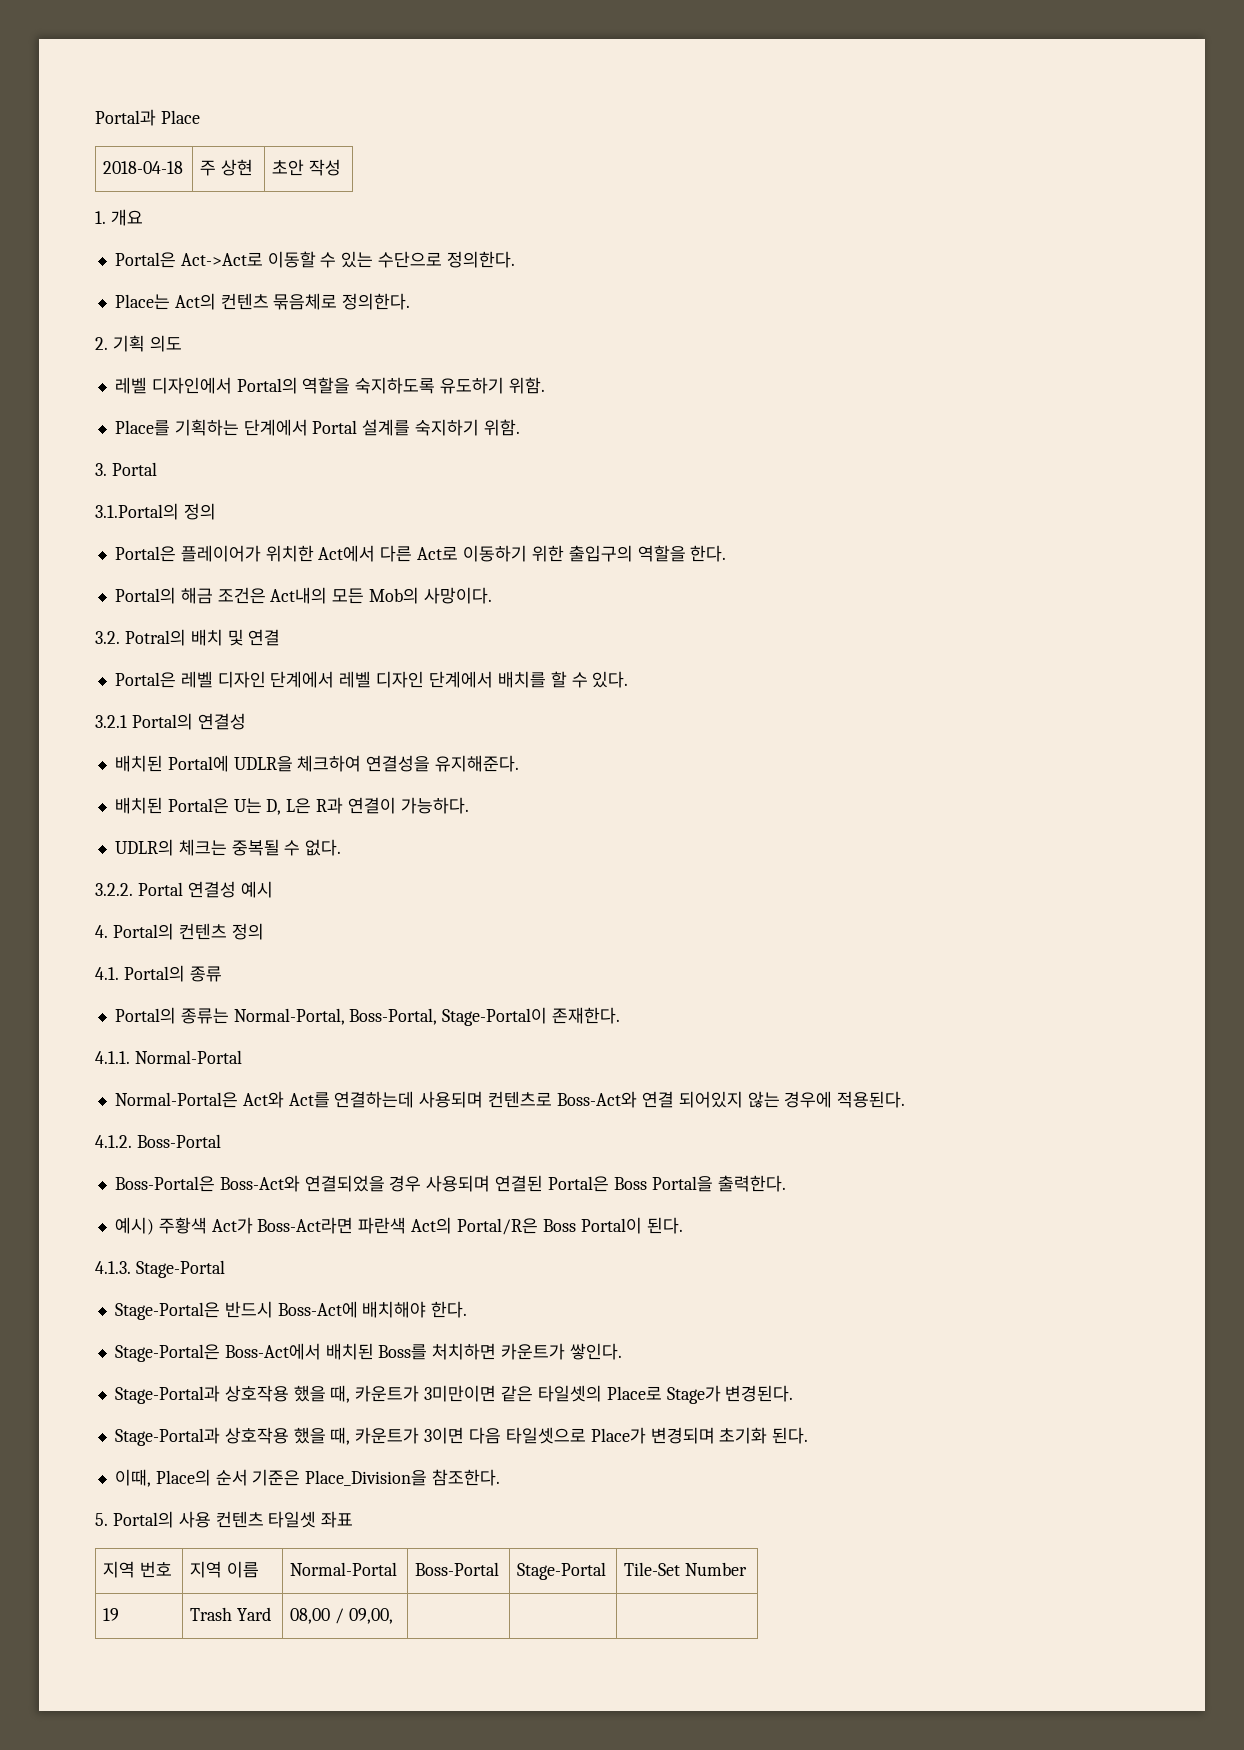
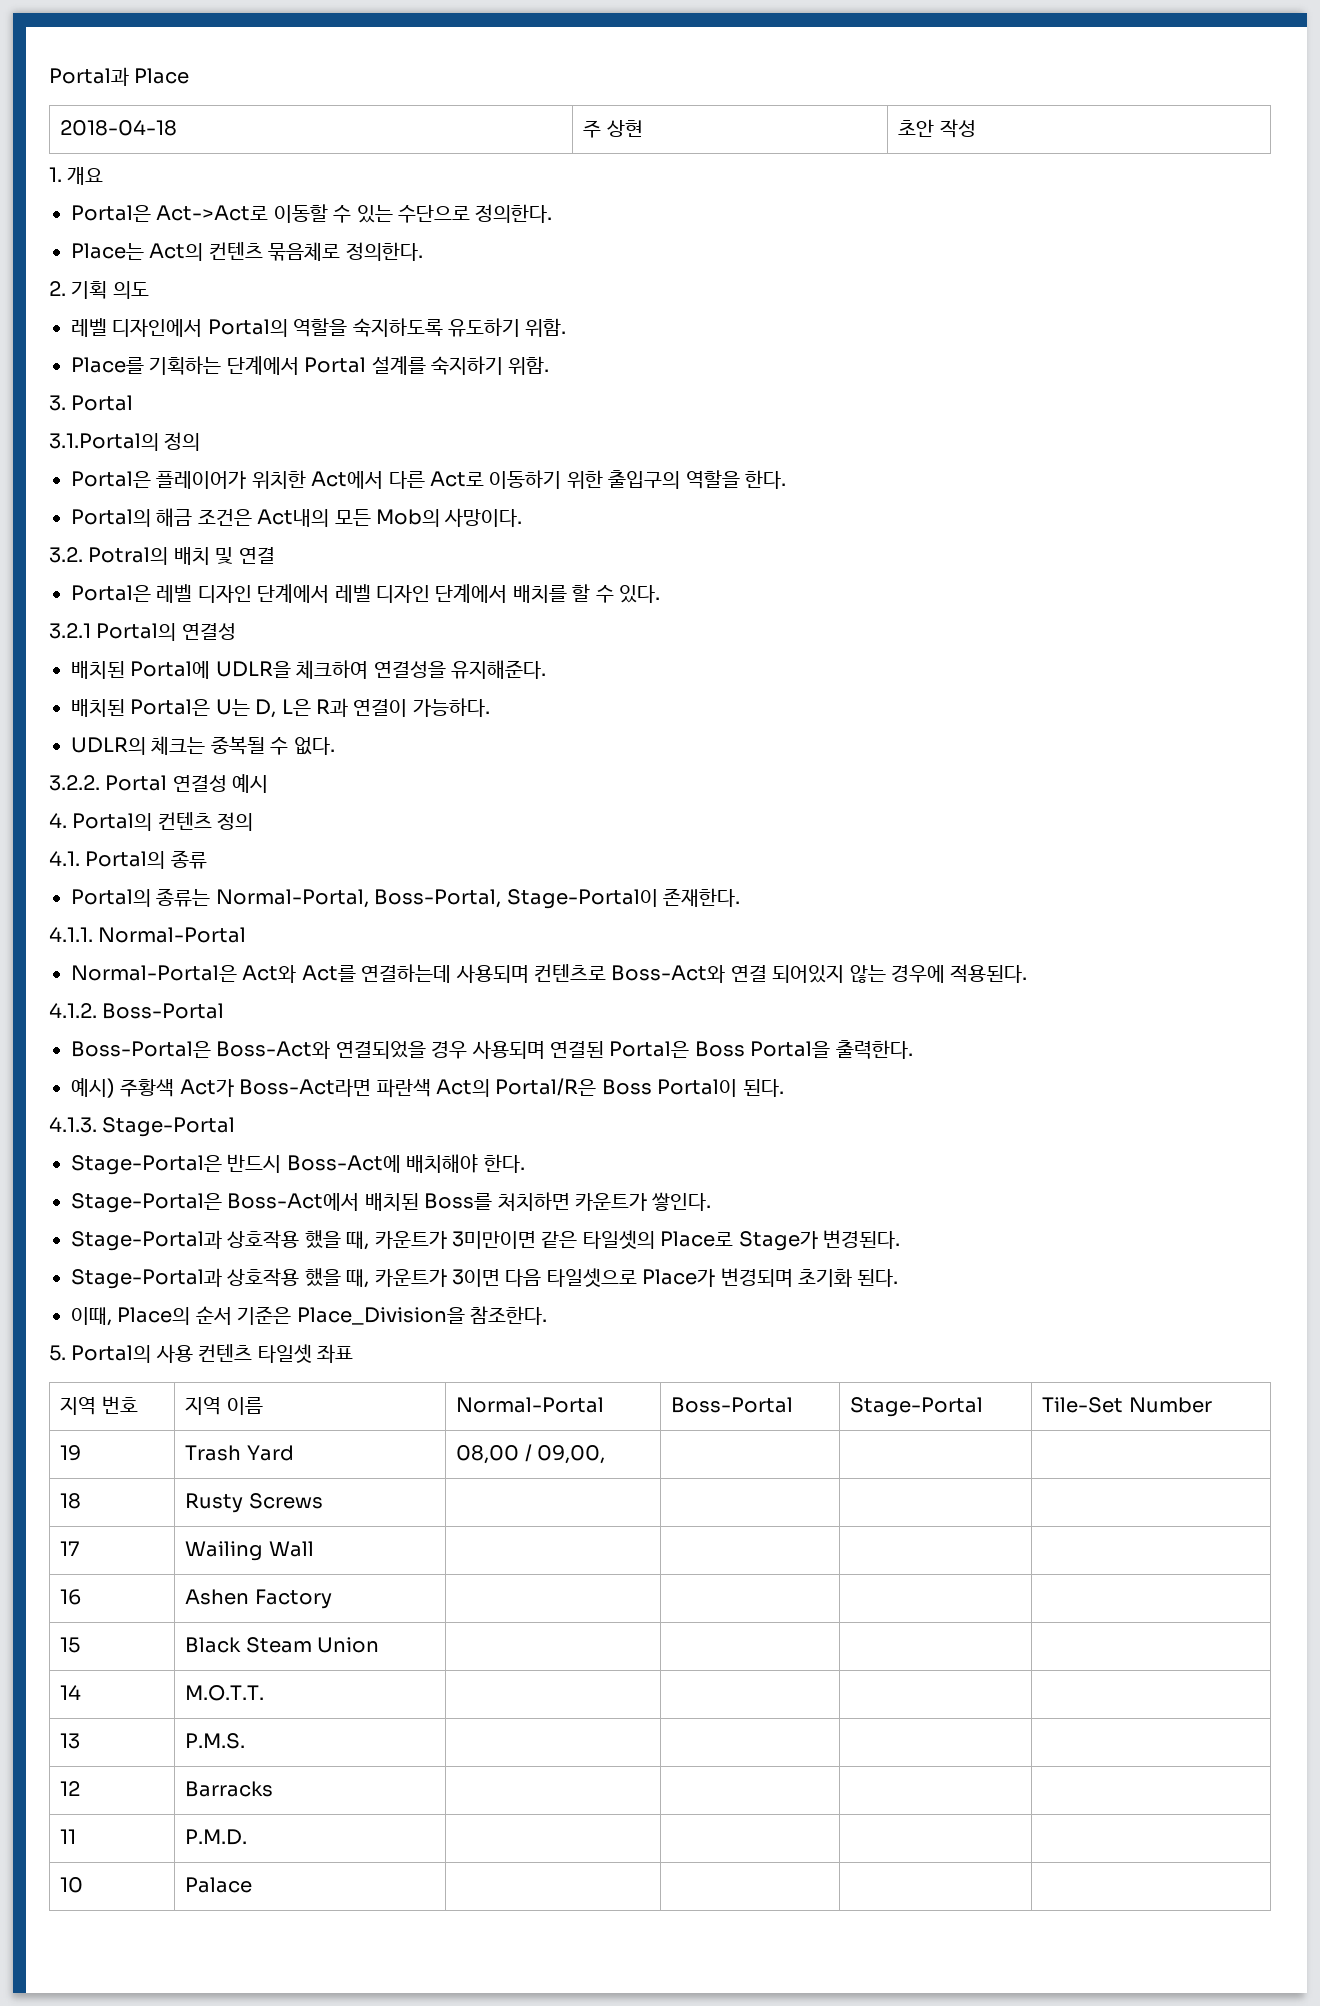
(394, 1616) none -> [60,1493,82,1509] [185,1493,323,1513] [60,1541,80,1556] [185,1541,314,1561] [60,1589,82,1605] [185,1589,332,1609] [60,1637,81,1653] [185,1637,380,1653] [60,1685,82,1700] [185,1685,265,1701] [60,1733,81,1749] [185,1733,246,1749] [60,1781,81,1796] [185,1781,274,1797] [60,1829,77,1844] [185,1829,248,1845] [60,1877,84,1893] [185,1877,253,1893] // 18 | Rusty Screws | | | | // 17 | Wailing Wall | | | | // 16 | Ashen Factory | | | | // 15 | Black Steam Union | | | | // 14 | M.O.T.T. | | | | // 13 | P.M.S. | | | | // 12 | Barracks | | | | // 11 | P.M.D. | | | | // 10 | Palace | | | |

